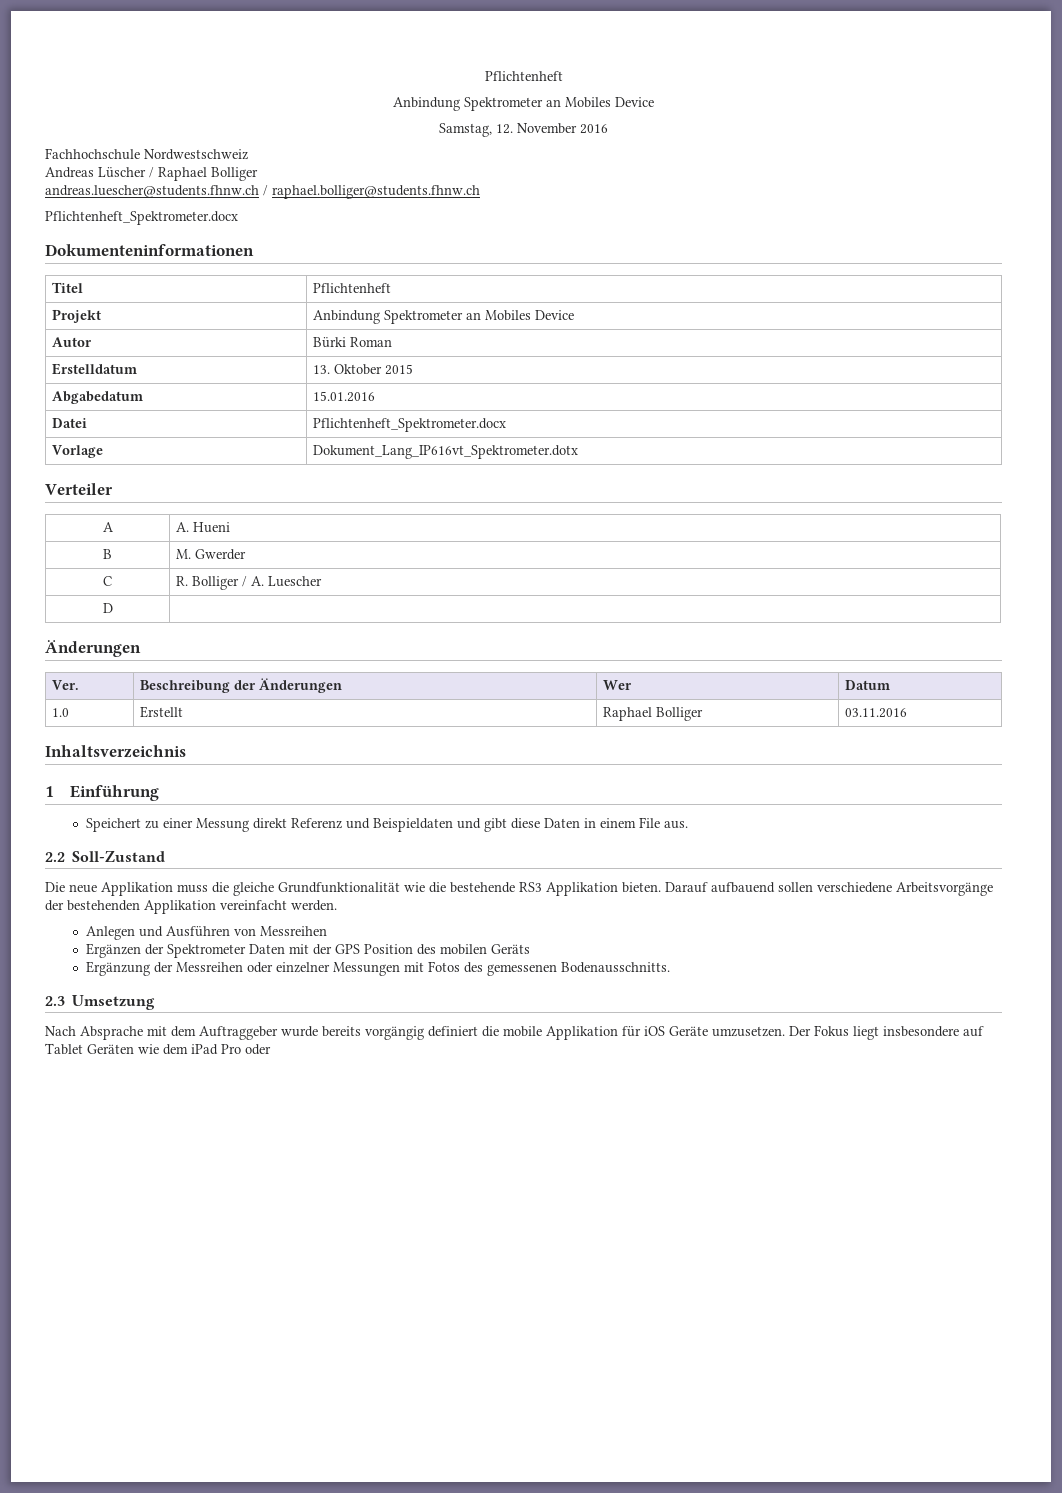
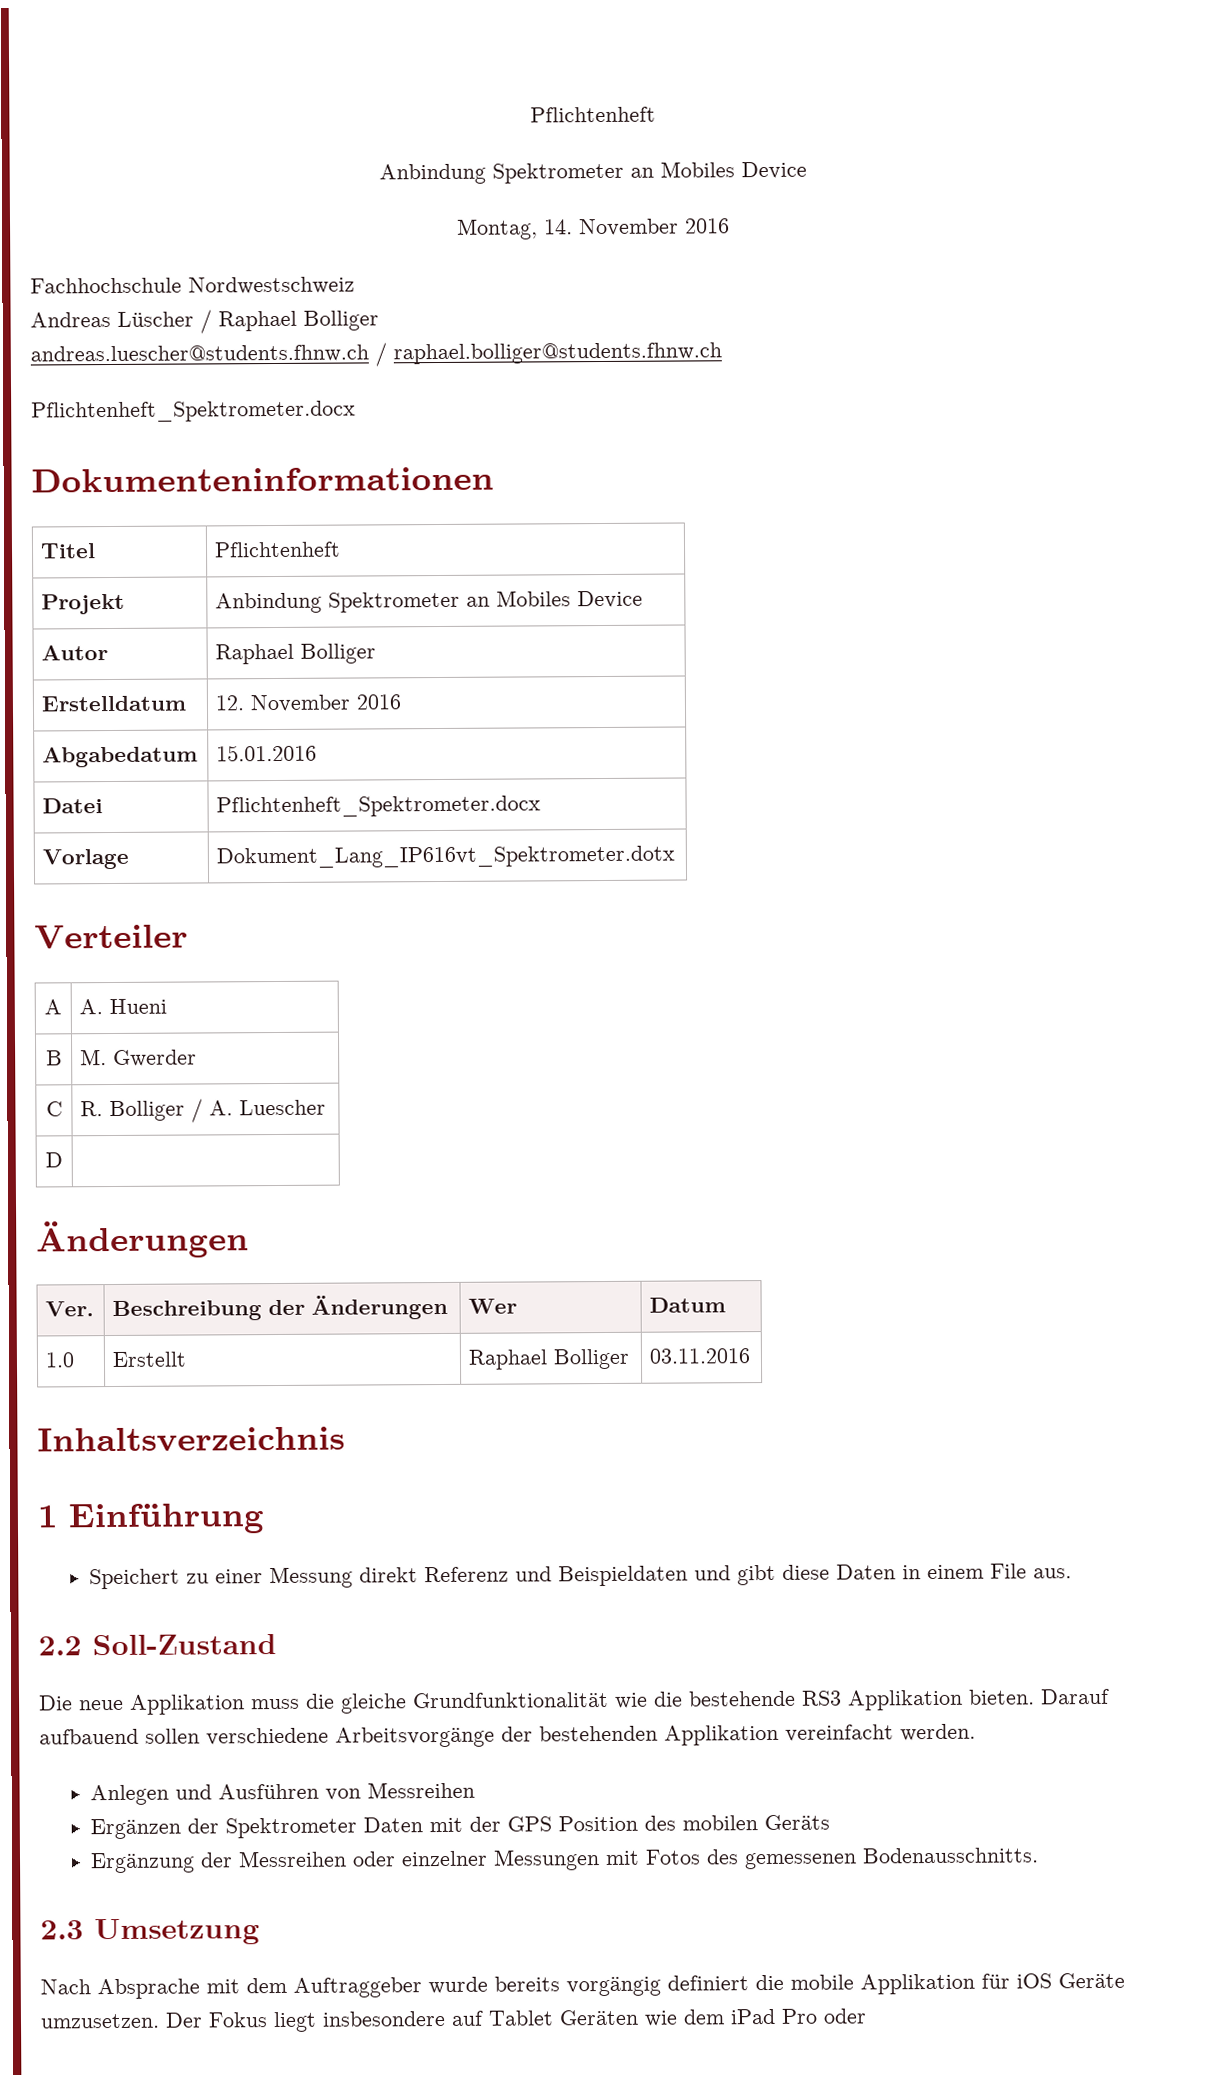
[439,123,513,137] Samstag, 12. -> [456,218,573,240] Montag, 14.
[312,337,392,348] Bürki Roman -> [215,643,377,665] Raphael Bolliger
[312,364,413,375] 13. Oktober 2015 -> [215,694,402,713] 12. November 2016

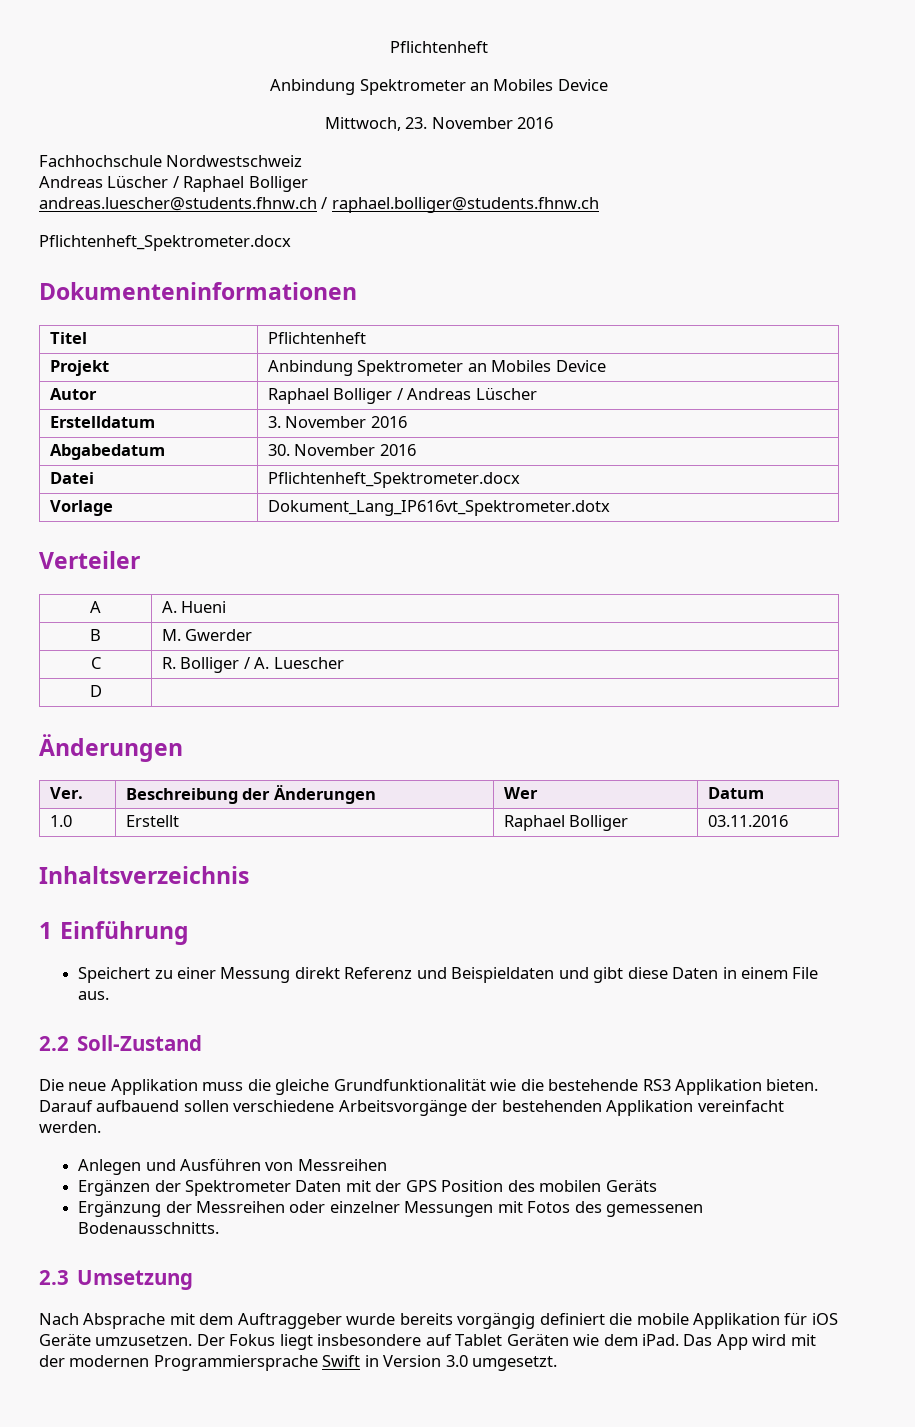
[456,218,573,240] Montag, 14. -> [324,117,428,131] Mittwoch, 23.
(377, 653) none -> [396,387,537,400] / Andreas Lüscher
[215,695,245,711] 12. -> [267,416,281,428] 3.
[216,744,318,762] 15.01.2016 -> [267,444,416,456] 30. November 2016
[730,2008,867,2025] iPad Pro oder -> [642,1334,816,1350] [39,1355,558,1371] iPad. Das App wird mit der modernen Programmiersprache Swift in Version 3.0 umgesetzt.

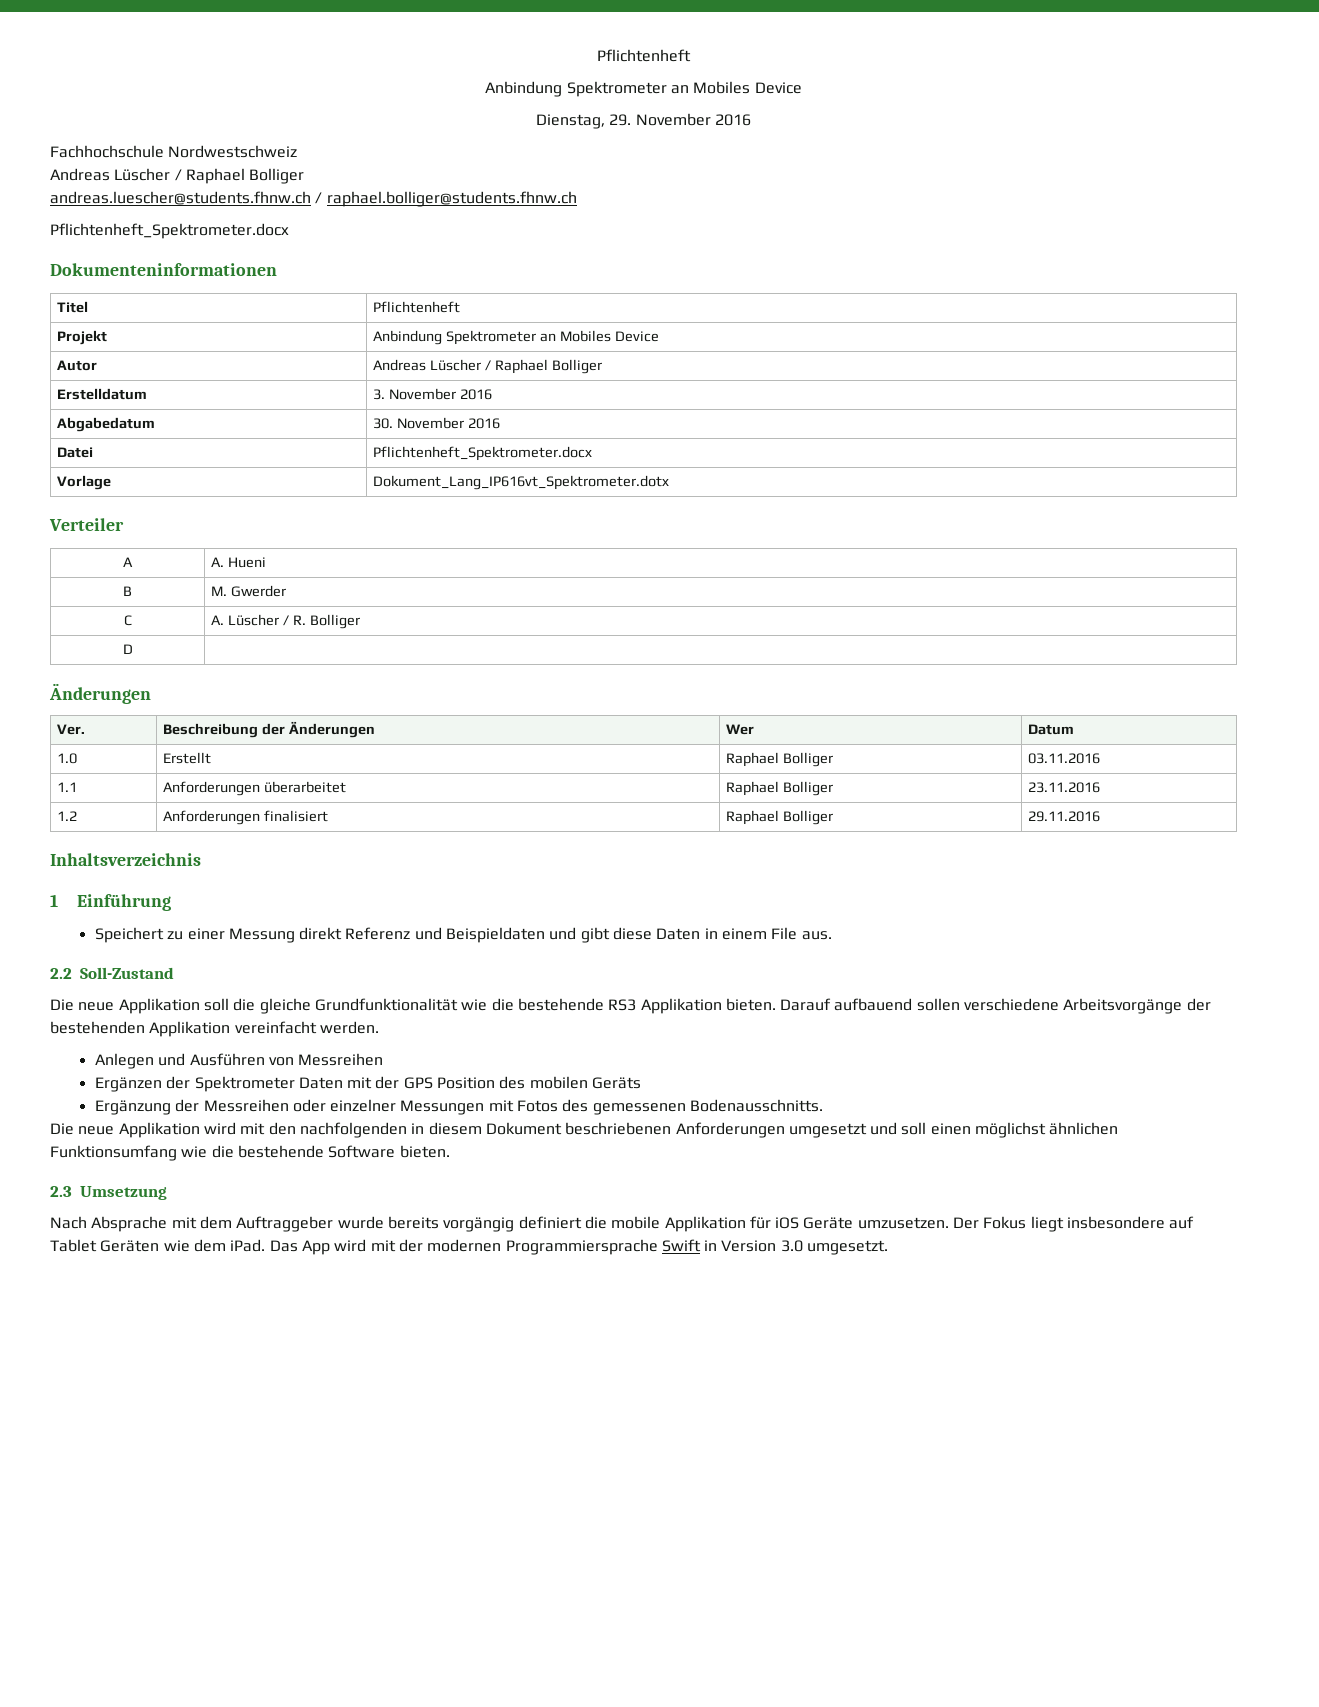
[324,117,428,131] Mittwoch, 23. -> [536,114,632,129] Dienstag, 29.
[267,387,537,404] Raphael Bolliger / Andreas Lüscher -> [373,359,602,374] Andreas Lüscher / Raphael Bolliger
(101, 663) none -> [211,614,289,626] A. Lüscher /
[243,657,344,669] / A. Luescher -> (360, 621) none
(788, 821) none -> [57,782,78,792] [163,781,347,796] [726,781,834,796] [1028,782,1101,793] [57,811,78,821] [163,810,329,825] [726,810,834,825] [1028,811,1101,822] // 1.1 | Anforderungen überarbeitet | Raphael Bolliger | 23.11.2016 // 1.2 | Anforderungen finalisiert | Raphael Bolliger | 29.11.2016
[202,1082,244,1091] muss -> [203,998,229,1011] soll
(220, 1228) none -> [50,1122,1119,1138] [50,1145,450,1161] // Die neue Applikation wird mit den nachfolgenden in diesem Dokument beschriebenen Anforderungen umgesetzt und soll einen möglichst ähnlichen Funktionsumfang wie die bestehende Software bieten.

